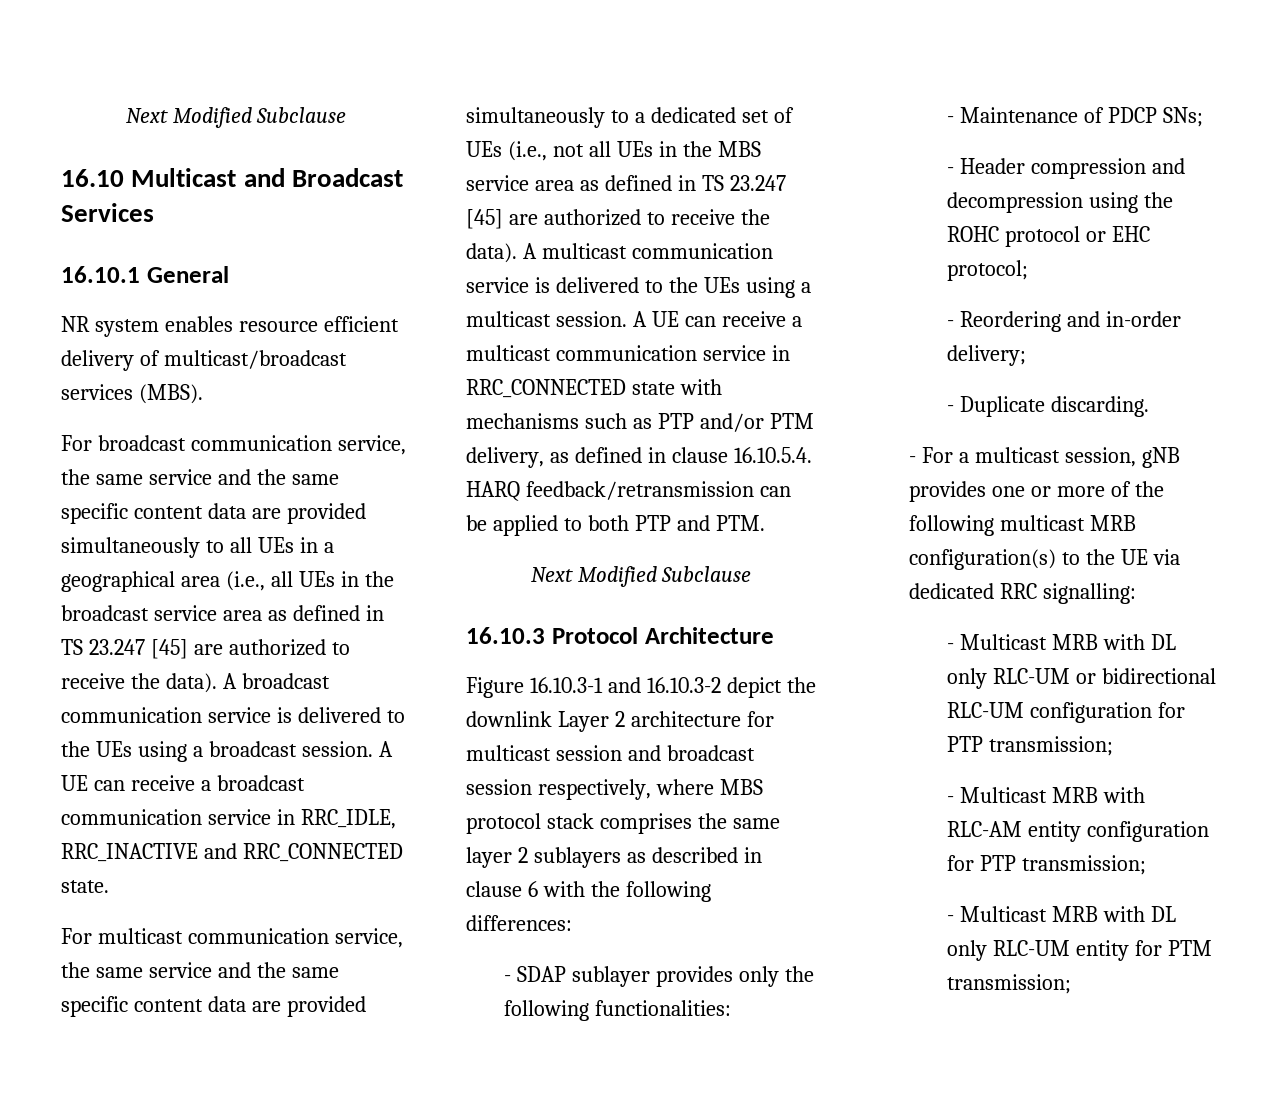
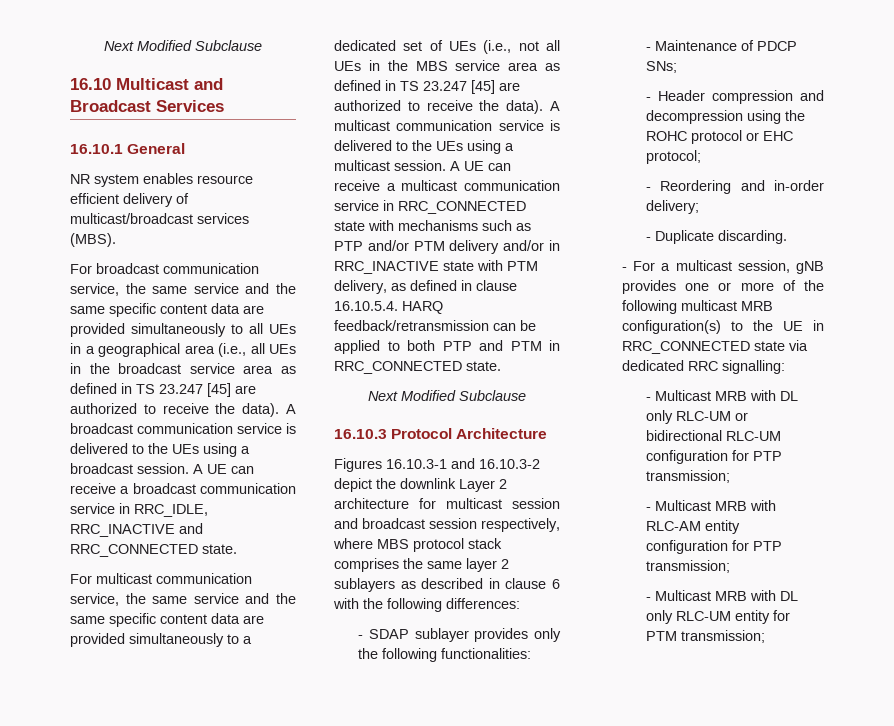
(814, 421) none -> [449,240,560,254] [334,260,538,274] delivery and/or in RRC_INACTIVE state with PTM
[715,515,765,531] PTM. -> [510,340,560,351] [334,361,501,374] PTM in RRC_CONNECTED state.
[466,677,524,698] Figure -> [334,458,382,472] Figures
(1148, 557) none -> [813,320,824,331] [622,341,786,354] in RRC_CONNECTED state

